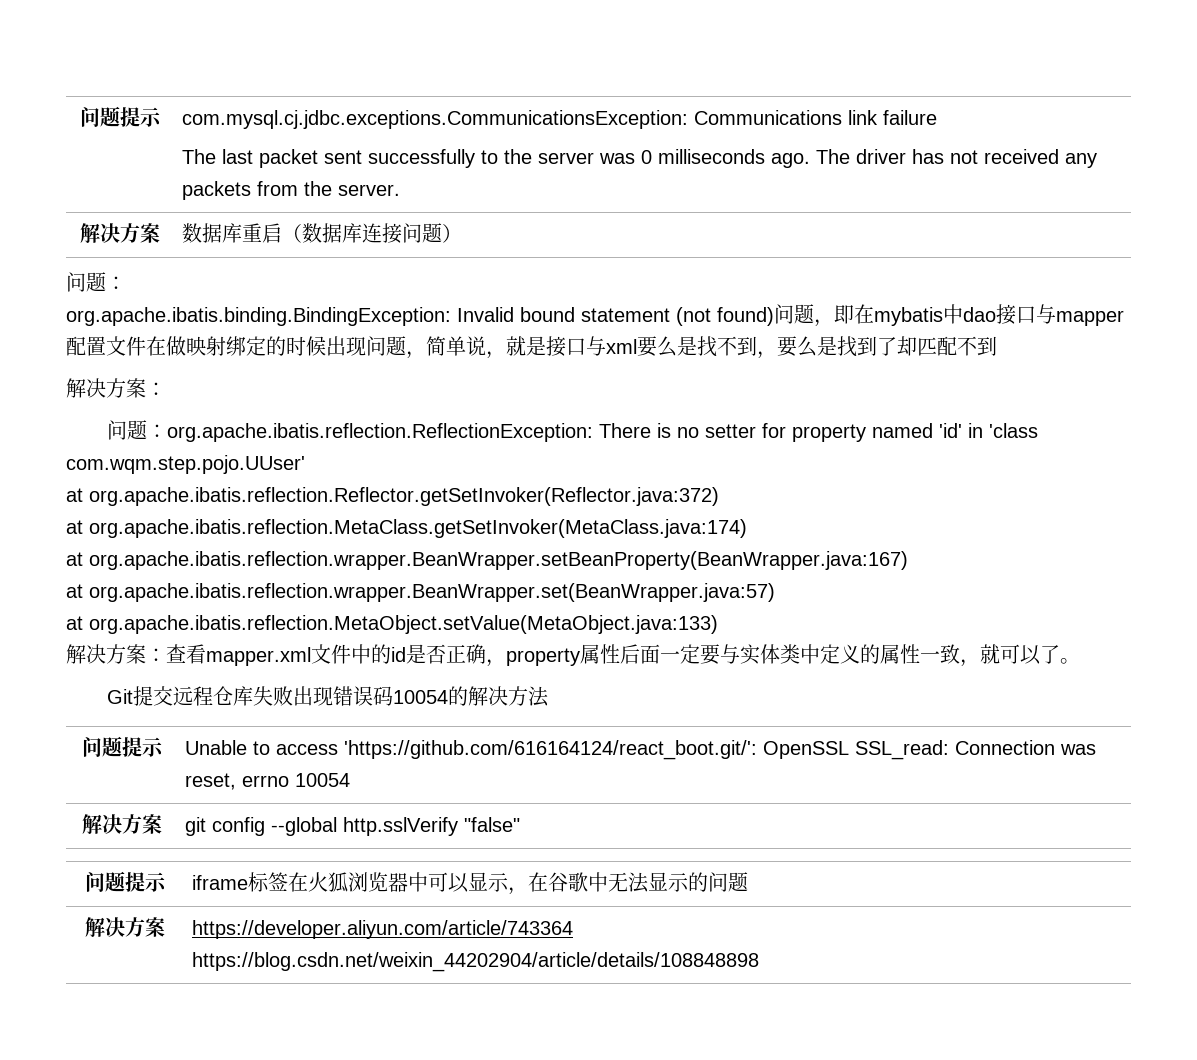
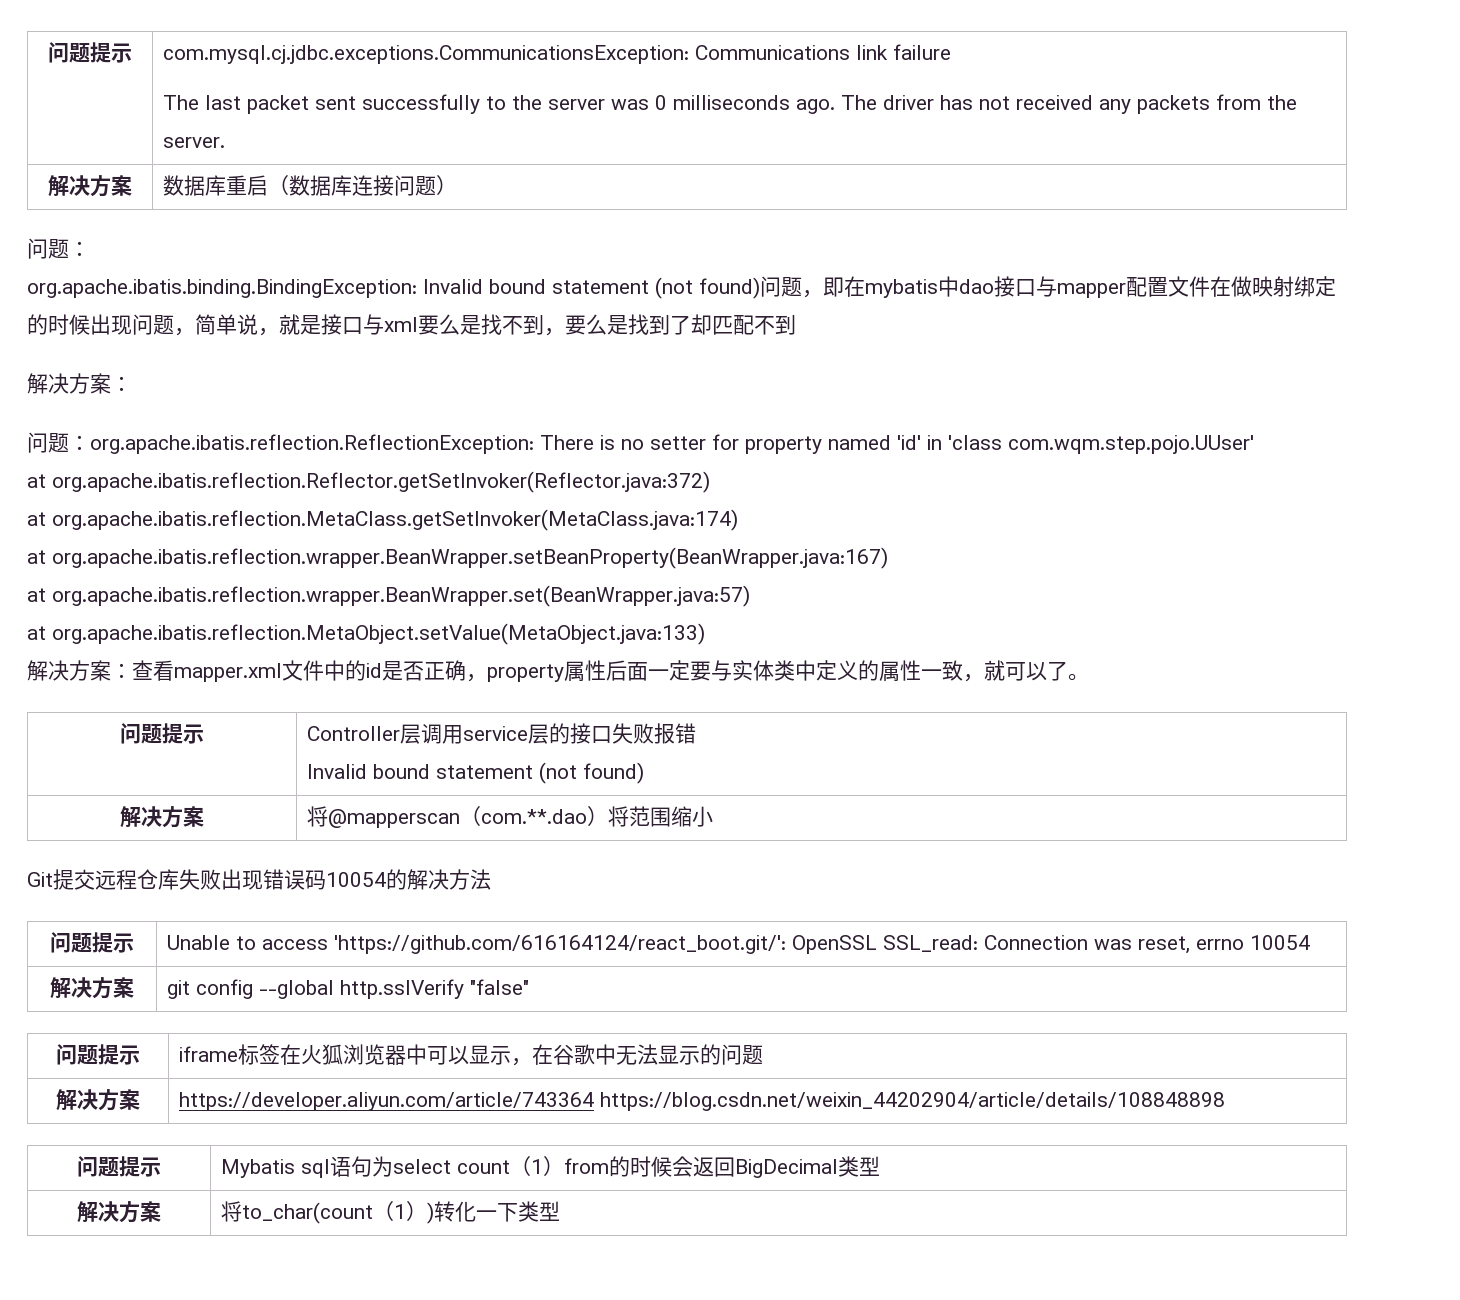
(1080, 661) none -> [120,723,204,744] [306,723,696,744] [306,762,644,784] [120,806,204,828] [306,806,713,828] // 问题提示 | Controller层调用service层的接口失败报错 // Invalid bound statement (not found) // 解决方案 | 将@mapperscan（com.**.dao）将范围缩小
(759, 962) none -> [77,1156,161,1177] [220,1156,880,1178] [77,1201,161,1223] [220,1201,560,1224] // 问题提示 | Mybatis sql语句为select count（1）from的时候会返回BigDecimal类型 // 解决方案 | 将to_char(count（1）)转化一下类型

